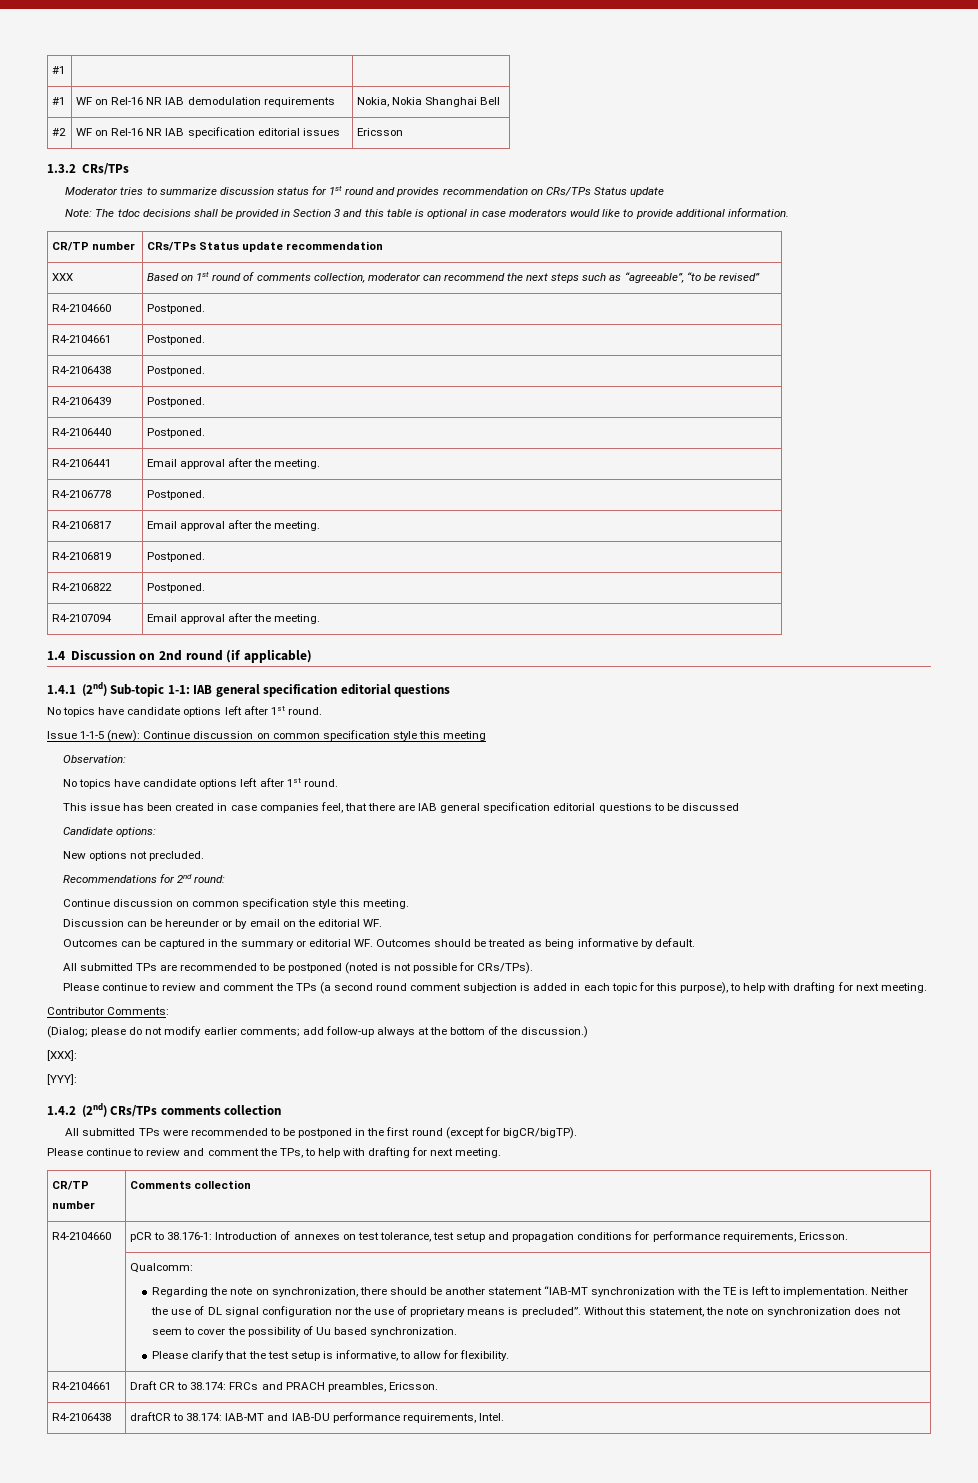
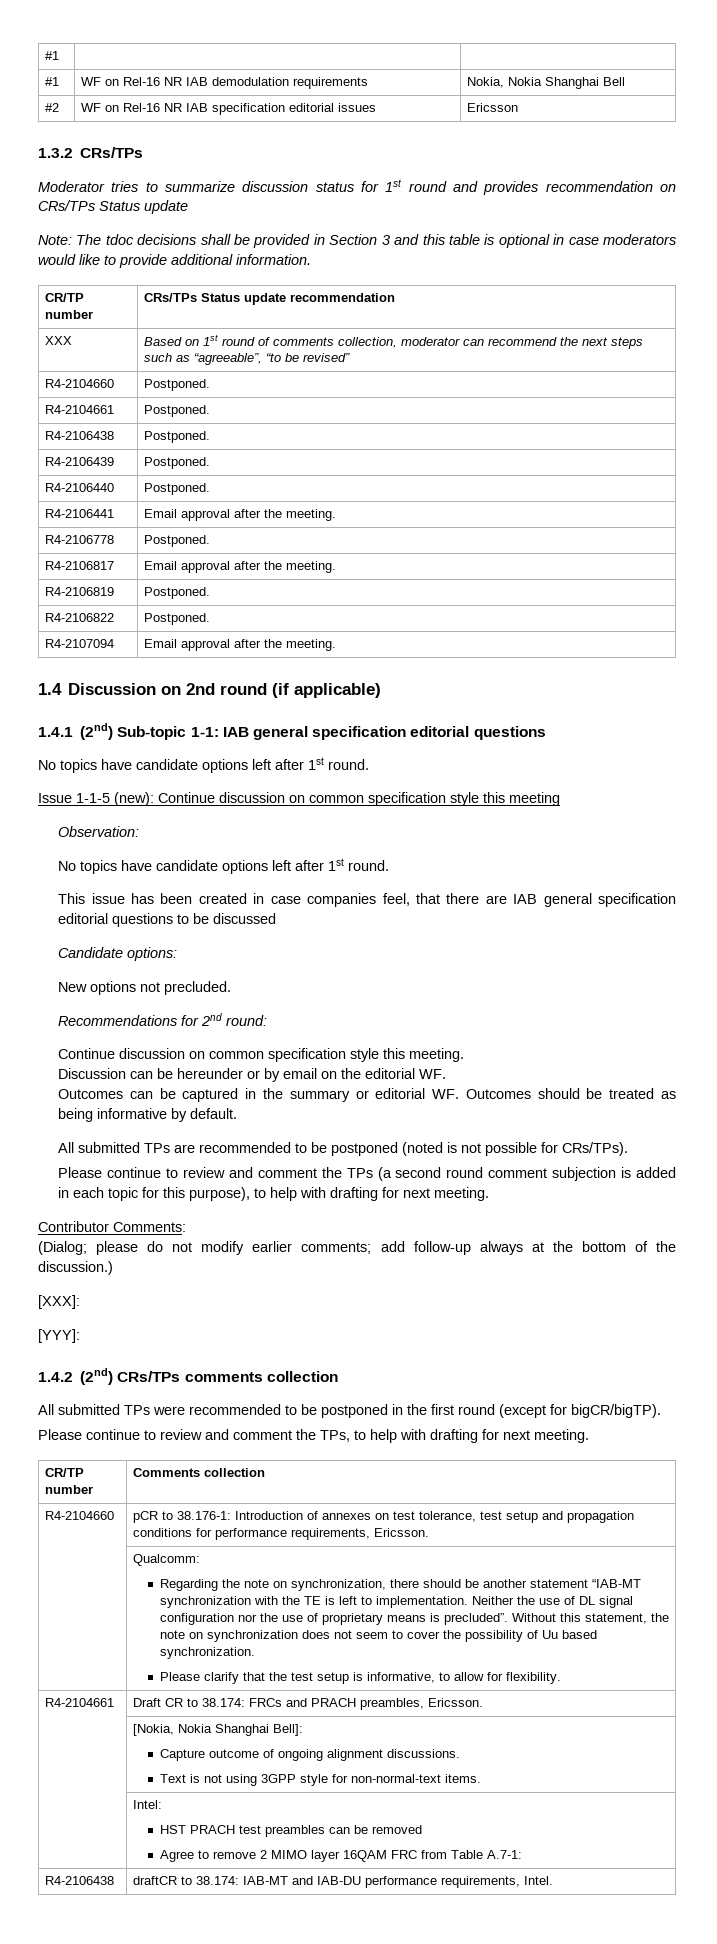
(438, 1386) none -> [133,1724,304,1736] [159,1749,460,1761] [159,1774,481,1786] [133,1800,163,1809] [159,1825,422,1837] [159,1850,522,1862] // | [Nokia, Nokia Shanghai Bell]: // Capture outcome of ongoing alignment discussions. // Text is not using 3GPP style for non-normal-text items. // | Intel: // HST PRACH test preambles can be removed // Agree to remove 2 MIMO layer 16QAM FRC from Table A.7-1:

